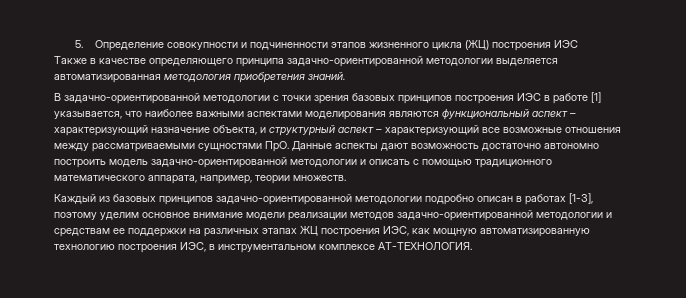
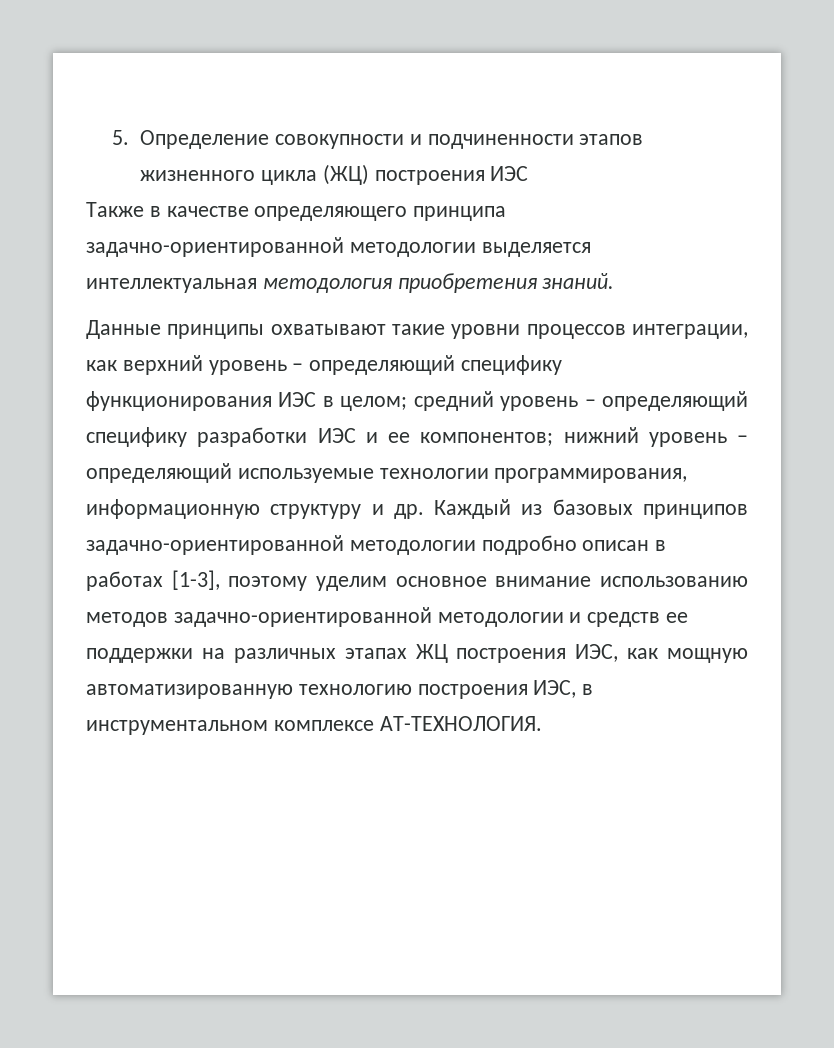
[54,74,161,83] автоматизированная -> [86,278,257,293] интеллектуальная
[54,92,601,104] [54,109,576,120] [54,125,621,136] [54,141,599,152] [54,157,552,168] [54,175,346,184] В задачно-ориентированной методологии с точки зрения базовых принципов построения ИЭС в работе [1] указывается, что наиболее важными аспектами моделирования являются функциональный аспект – характеризующий назначение объекта, и структурный аспект – характеризующий все возможные отношения между рассматриваемыми сущностями ПрО. Данные аспекты дают возможность достаточно автономно построить модель задачно-ориентированной методологии и описать с помощью традиционного математического аппарата, например, теории множеств. // -> [86,320,748,339] [86,355,563,375] [86,391,749,411] [86,427,748,447] [86,463,688,483] [86,499,424,519] Данные принципы охватывают такие уровни процессов интеграции, как верхний уровень – определяющий специфику функционирования ИЭС в целом; средний уровень – определяющий специфику разработки ИЭС и ее компонентов; нижний уровень – определяющий используемые технологии программирования, информационную структуру и др.
[246,212,347,221] модели реализации -> [600,576,748,587] использованию
[54,228,110,237] средствам -> [587,612,661,627] средств

